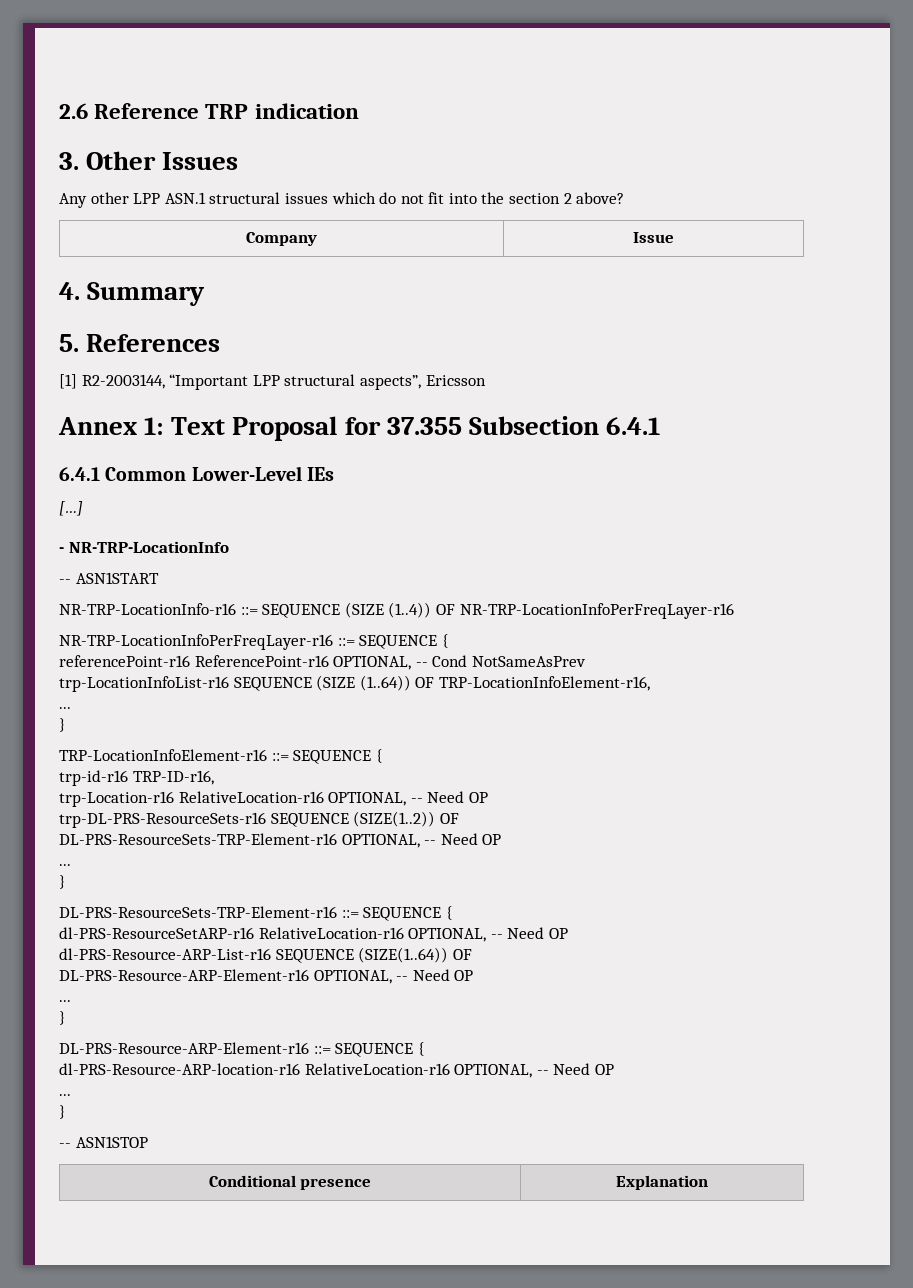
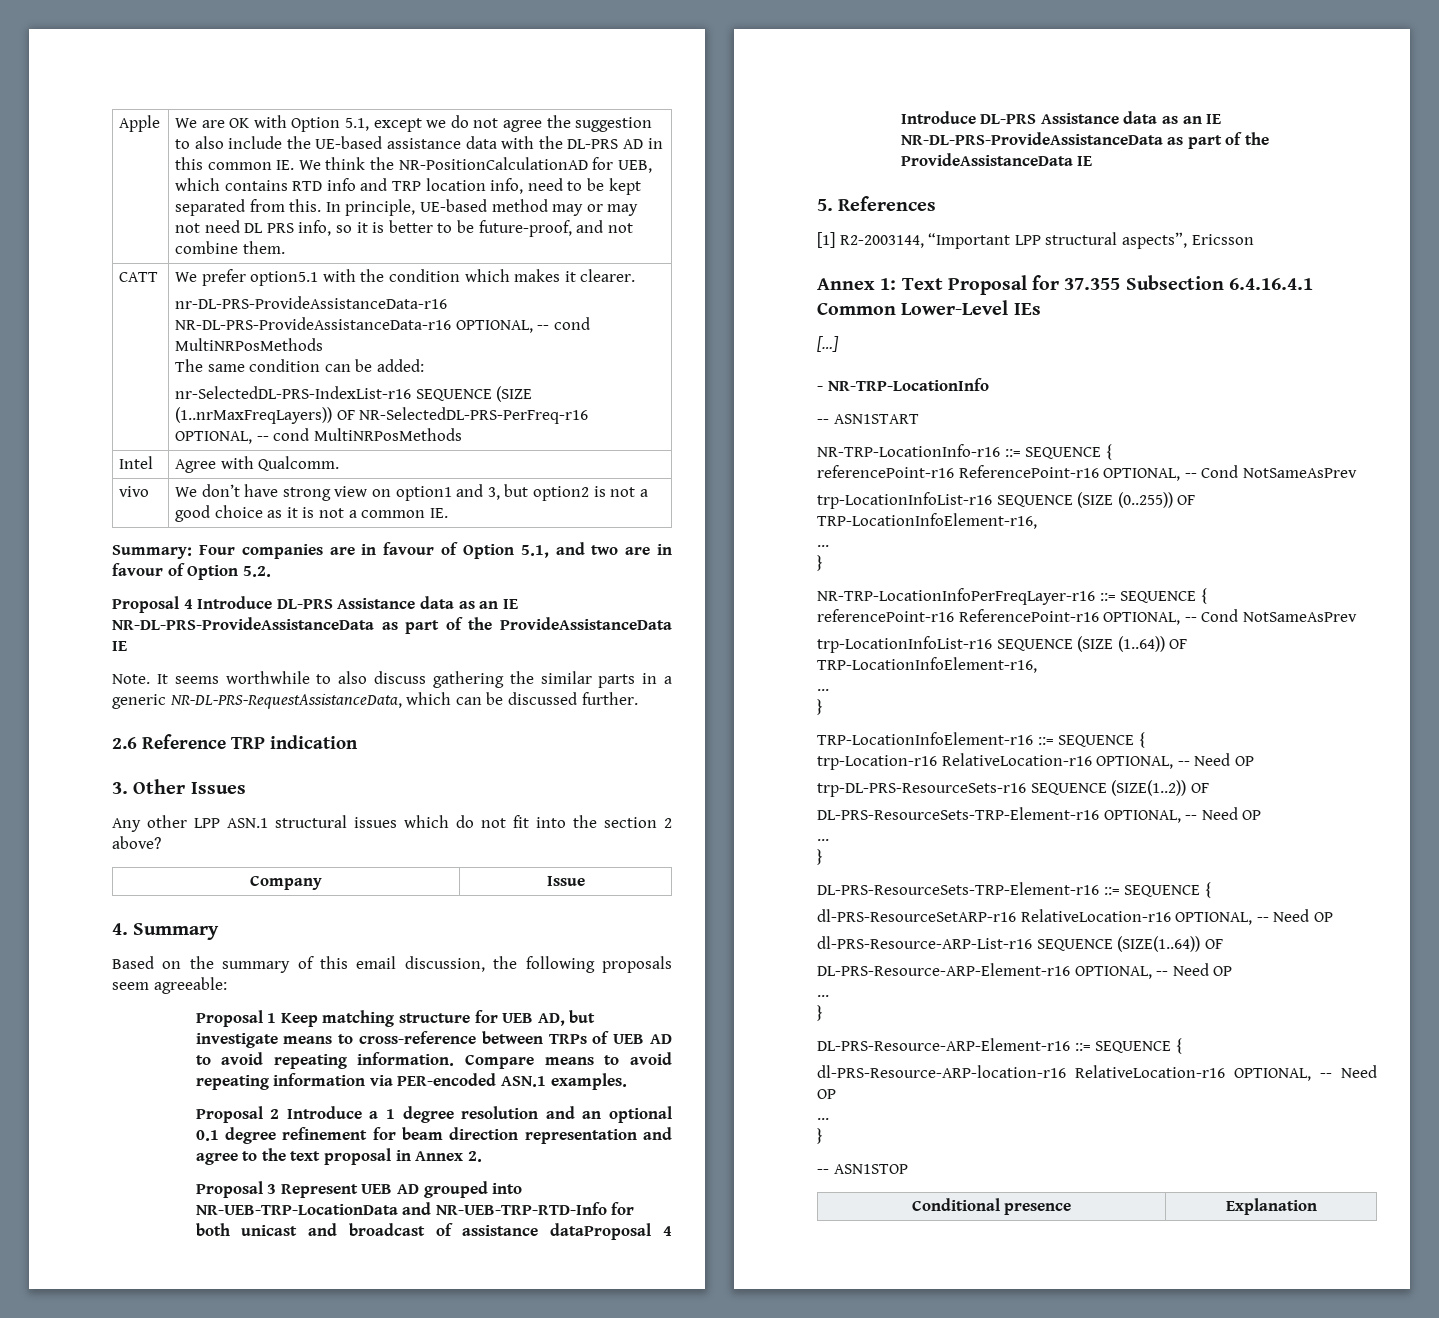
(59, 111) none -> [119,115,161,132] [175,115,653,132] [175,136,663,149] [175,157,652,173] [175,178,641,195] [175,199,639,216] [175,220,633,237] [175,241,285,254] [119,272,159,282] [175,269,636,286] [175,296,448,309] [175,317,590,333] [175,338,324,351] [175,359,424,372] [175,386,533,402] [175,407,589,424] [175,428,462,444] [119,456,154,469] [175,456,340,473] [119,486,150,497] [175,484,648,501] [175,505,448,522] [112,542,672,559] [112,563,271,580] [112,596,518,613] [112,617,672,634] [112,641,127,651] [112,671,672,688] [112,692,638,709] Apple | We are OK with Option 5.1, except we do not agree the suggestion to also include the UE-based assistance data with the DL-PRS AD in this common IE. We think the NR-PositionCalculationAD for UEB, which contains RTD info and TRP location info, need to be kept separated from this. In principle, UE-based method may or may not need DL PRS info, so it is better to be future-proof, and not combine them. // CATT | We prefer option5.1 with the condition which makes it clearer. // nr-DL-PRS-ProvideAssistanceData-r16 NR-DL-PRS-ProvideAssistanceData-r16 OPTIONAL, -- cond MultiNRPosMethods // The same condition can be added: // nr-SelectedDL-PRS-IndexList-r16 SEQUENCE (SIZE (1..nrMaxFreqLayers)) OF NR-SelectedDL-PRS-PerFreq-r16 OPTIONAL, -- cond MultiNRPosMethods // Intel | Agree with Qualcomm. // vivo | We don’t have strong view on option1 and 3, but option2 is not a good choice as it is not a common IE. // Summary: Four companies are in favour of Option 5.1, and two are in favour of Option 5.2. // Proposal 4 Introduce DL-PRS Assistance data as an IE NR-DL-PRS-ProvideAssistanceData as part of the ProvideAssistanceData IE // Note. It seems worthwhile to also discuss gathering the similar parts in a generic NR-DL-PRS-RequestAssistanceData, which can be discussed further. //
(206, 294) none -> [112,956,672,973] [112,977,227,994] [195,1010,596,1027] [195,1031,672,1048] [195,1052,672,1069] [195,1073,627,1090] [195,1106,672,1123] [195,1127,672,1144] [195,1148,482,1165] [195,1181,523,1198] [195,1202,635,1215] [195,1223,672,1240] [900,111,1222,124] [900,132,1269,149] [900,153,1093,166] // Based on the summary of this email discussion, the following proposals seem agreeable: // Proposal 1 Keep matching structure for UEB AD, but investigate means to cross-reference between TRPs of UEB AD to avoid repeating information. Compare means to avoid repeating information via PER-encoded ASN.1 examples. // Proposal 2 Introduce a 1 degree resolution and an optional 0.1 degree refinement for beam direction representation and agree to the text proposal in Annex 2. // Proposal 3 Represent UEB AD grouped into NR-UEB-TRP-LocationData and NR-UEB-TRP-RTD-Info for both unicast and broadcast of assistance dataProposal 4 Introduce DL-PRS Assistance data as an IE NR-DL-PRS-ProvideAssistanceData as part of the ProvideAssistanceData IE
[606,417,661,435] [59,467,100,481] 6.4.1 // 6.4.1 -> [1228,278,1313,290] 6.4.16.4.1
[344,602,734,619] (SIZE (1..4)) OF NR-TRP-LocationInfoPerFreqLayer-r16 -> [1105,444,1112,460] [817,465,1357,481] [817,492,1196,509] [817,513,1037,529] [817,545,829,547] [817,555,823,571] { // referencePoint-r16 ReferencePoint-r16 OPTIONAL, -- Cond NotSameAsPrev // trp-LocationInfoList-r16 SEQUENCE (SIZE (0..255)) OF TRP-LocationInfoElement-r16, // ... // }
[59,770,214,786] // trp-id-r16 TRP-ID-r16, -> (1145, 740) none

